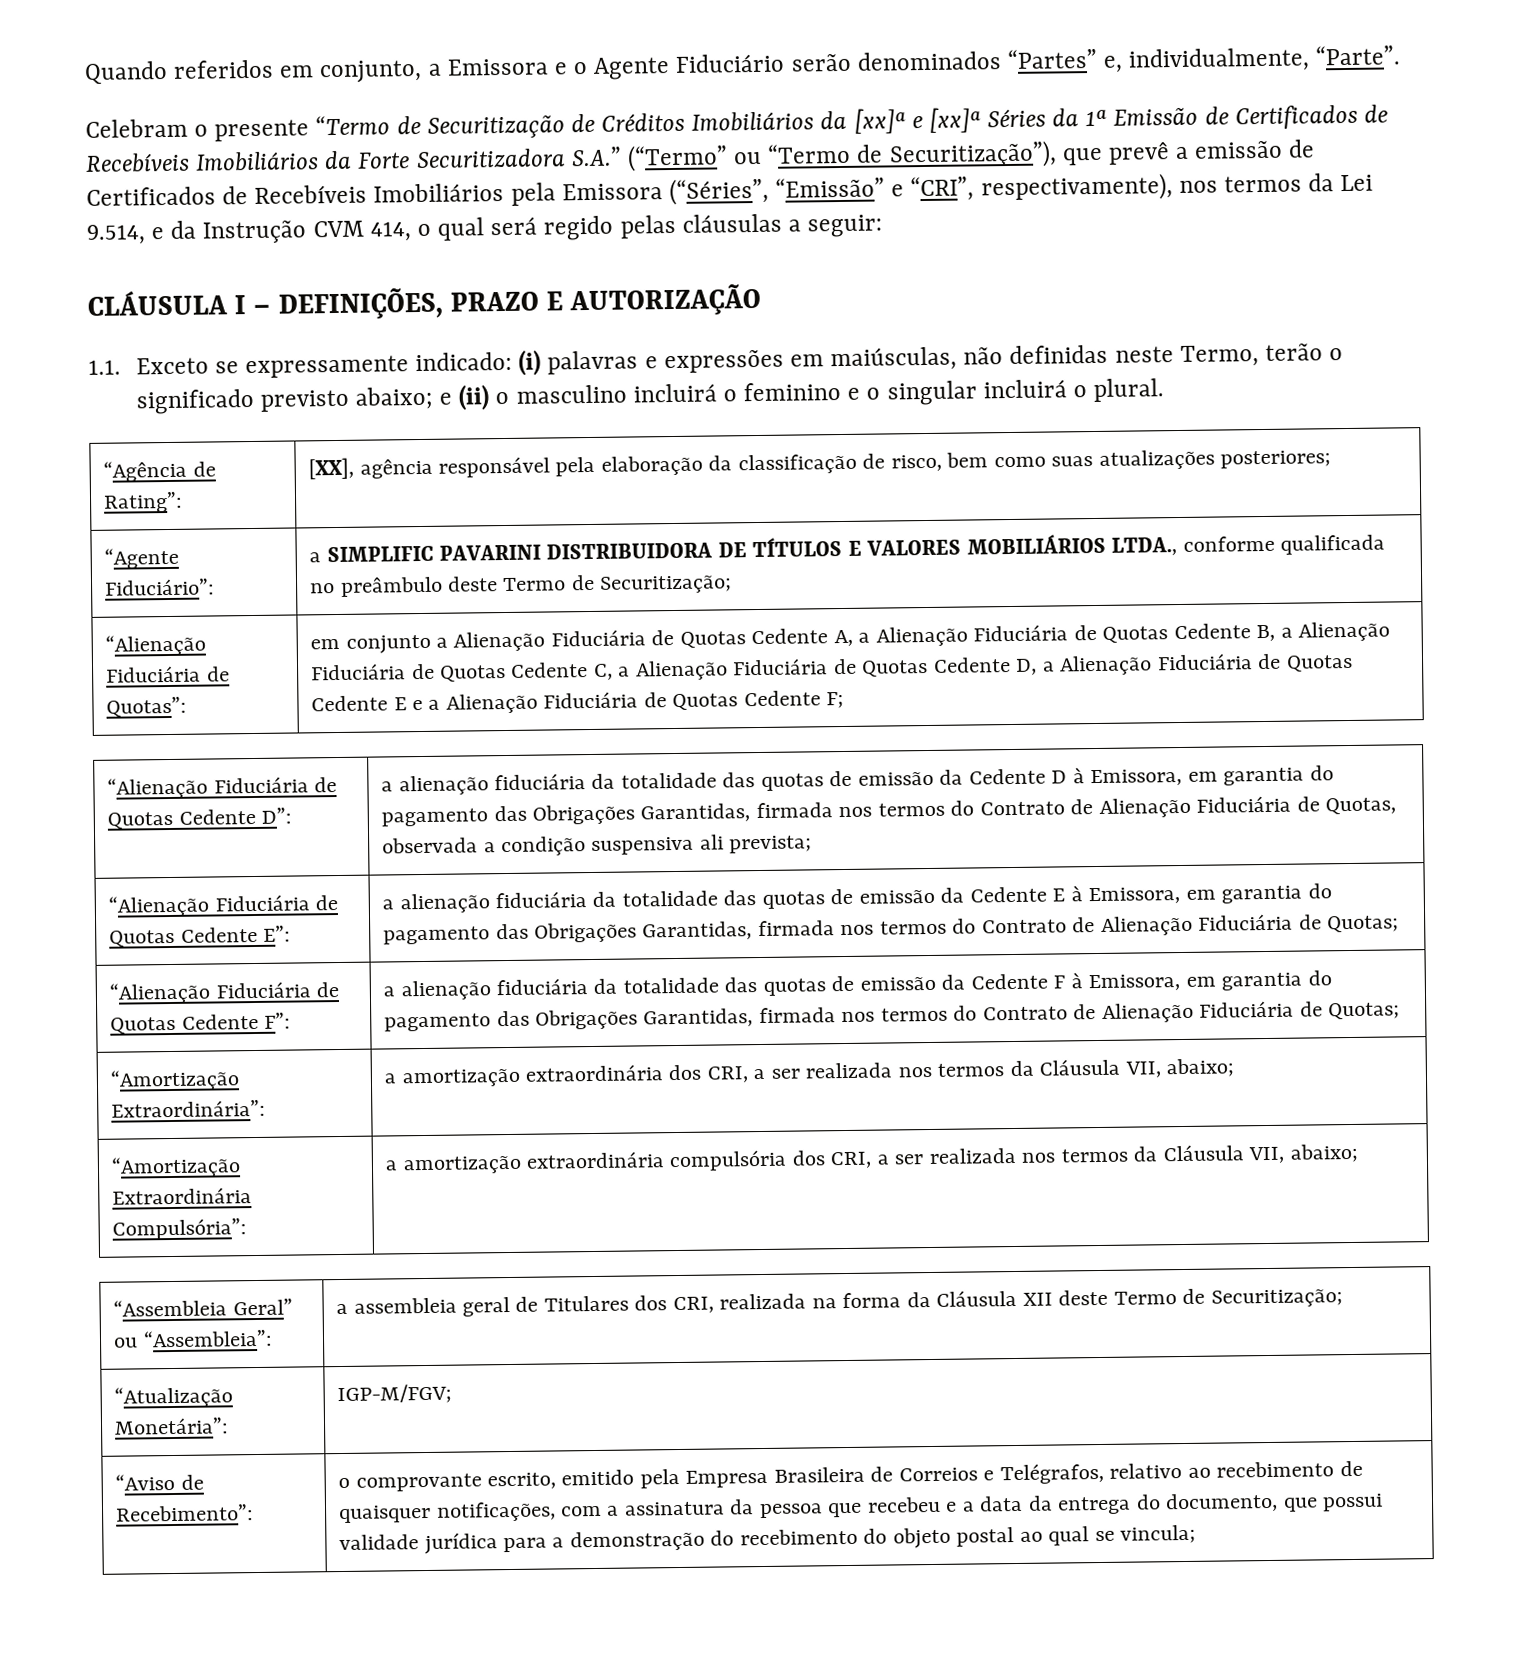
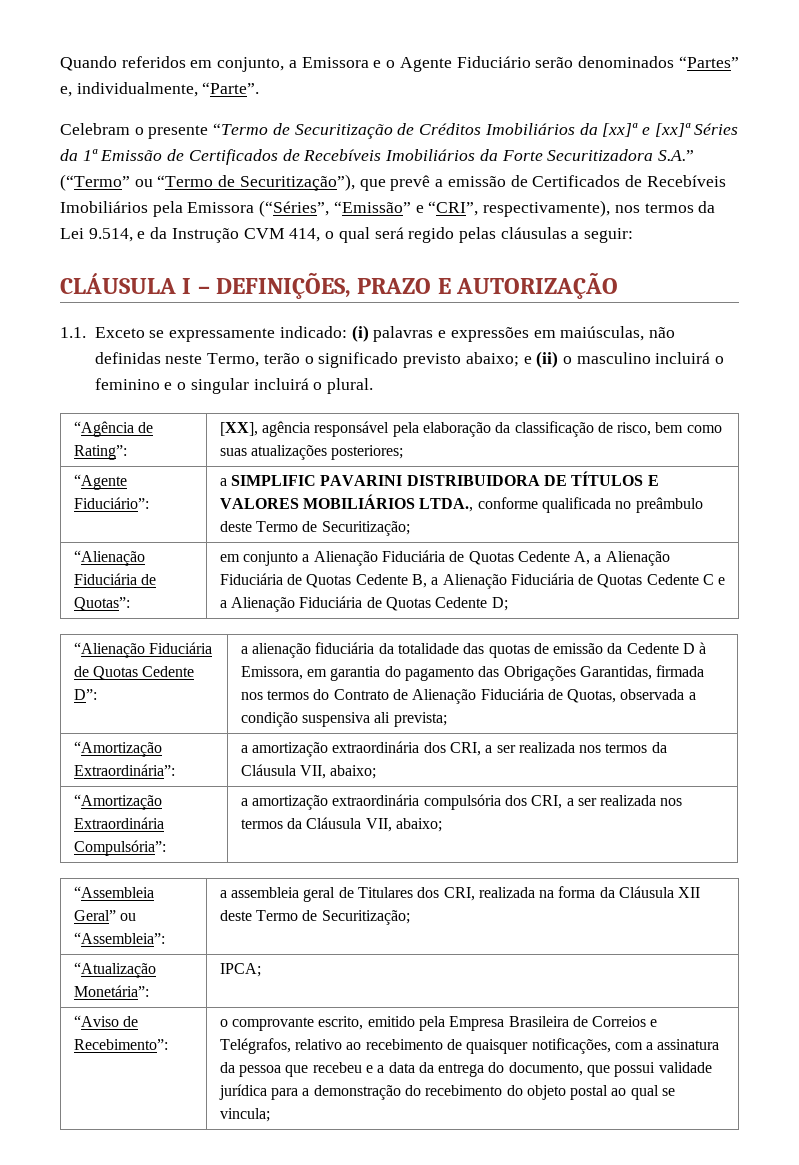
[593,653,1353,681] [311,695,407,712] C, a Alienação Fiduciária de Quotas Cedente D, a Alienação Fiduciária de Quotas Cedente E -> [703,574,715,585] C
[826,691,845,709] F; -> [491,597,508,611] D;
[108,894,339,917] [109,925,291,947] [382,883,1332,914] [383,913,1400,945] [109,981,340,1004] [110,1012,291,1034] [383,970,1332,1001] [384,1000,1401,1032] // “Alienação Fiduciária de Quotas Cedente E”: | a alienação fiduciária da totalidade das quotas de emissão da Cedente E à Emissora, em garantia do pagamento das Obrigações Garantidas, firmada nos termos do Contrato de Alienação Fiduciária de Quotas; // “Alienação Fiduciária de Quotas Cedente F”: | a alienação fiduciária da totalidade das quotas de emissão da Cedente F à Emissora, em garantia do pagamento das Obrigações Garantidas, firmada nos termos do Contrato de Alienação Fiduciária de Quotas; -> (447, 719) none
[337,1383,453,1405] IGP-M/FGV; -> [219,963,261,977] IPCA;

